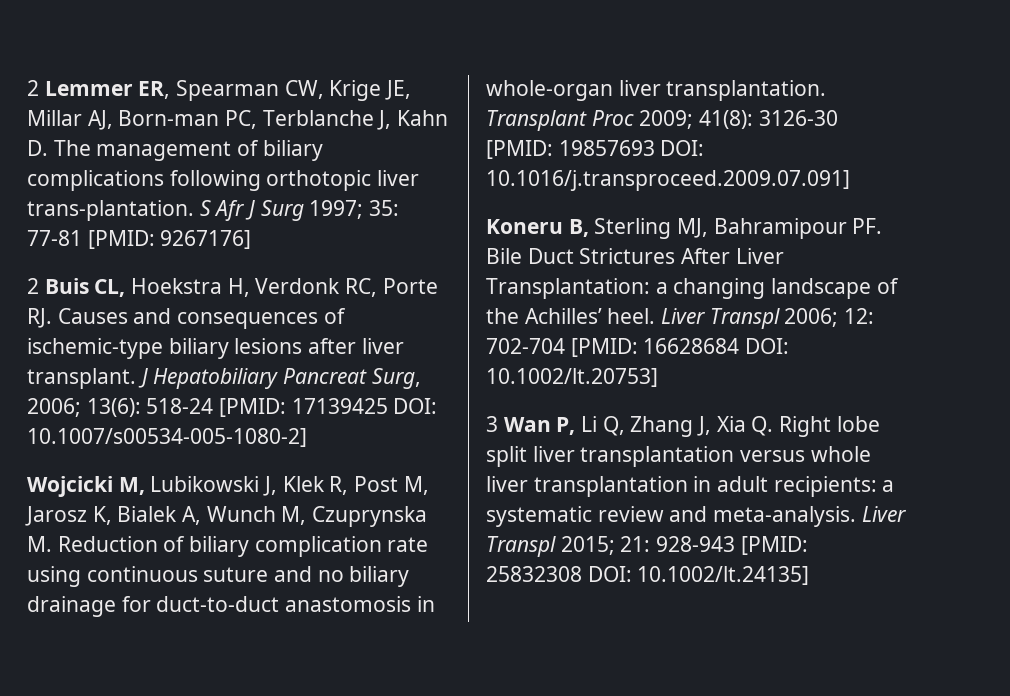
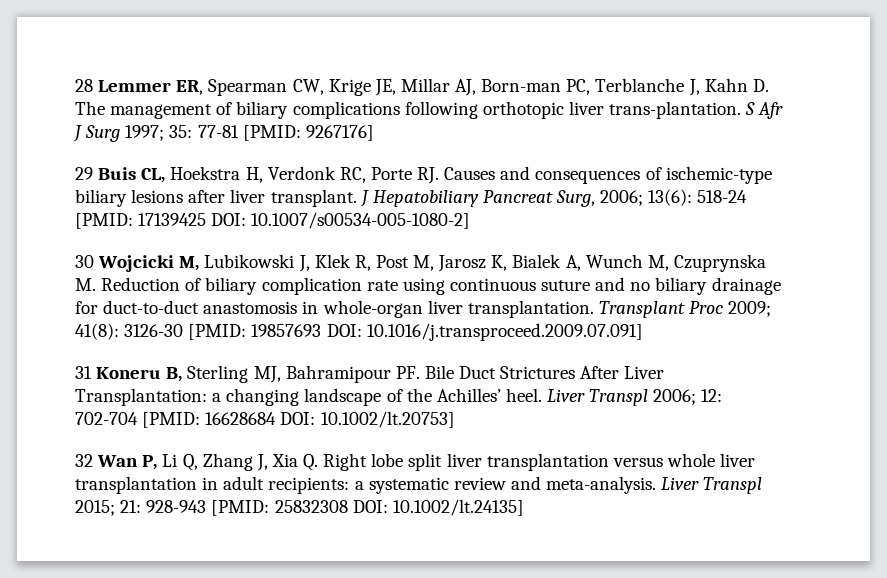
[27,80,39,96] 2 -> [75,79,93,92] 28
[27,278,39,294] 2 -> [75,167,93,180] 29
(307, 437) none -> [75,255,94,268] 30
(850, 180) none -> [75,366,92,379] 31
[486,416,498,432] 3 -> [75,454,93,467] 32

